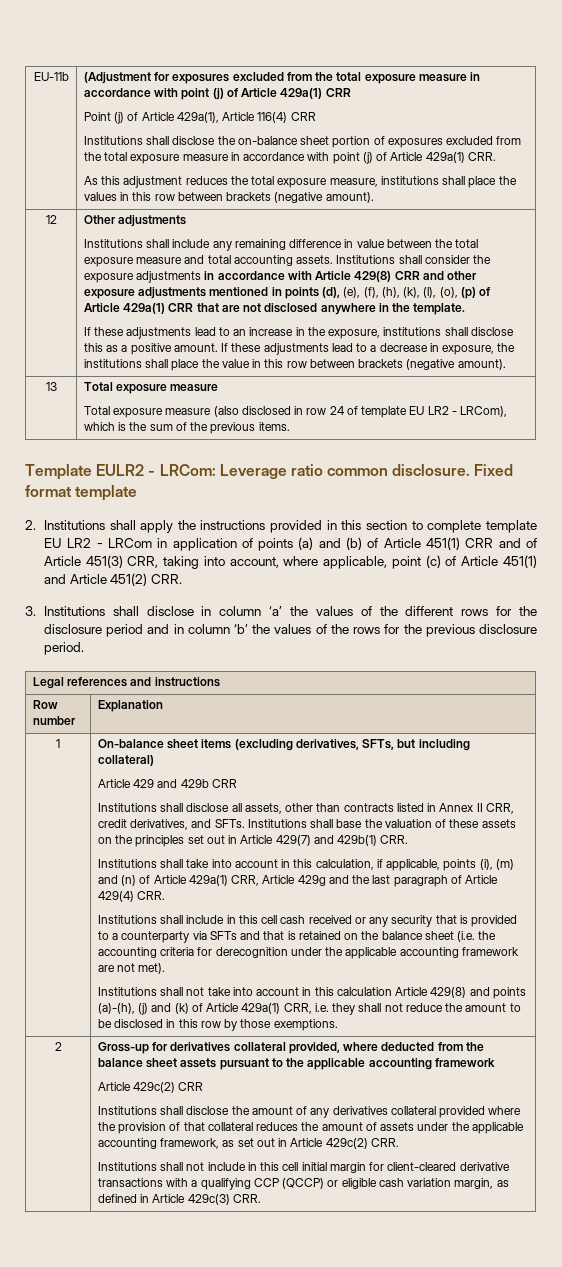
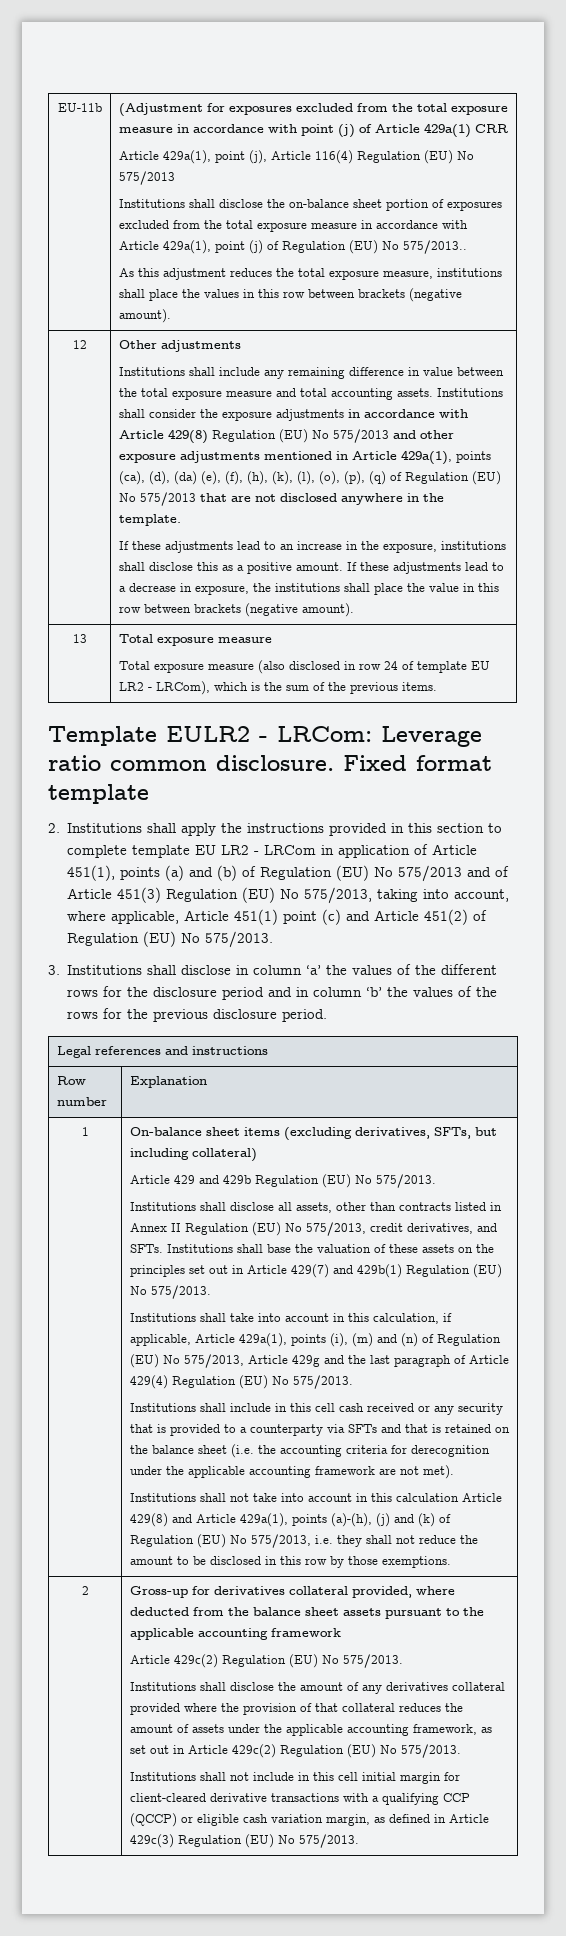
[83,112,316,124] Point (j) of Article 429a(1), Article 116(4) CRR -> [118,150,474,164] [118,171,175,185] Article 429a(1), point (j), Article 116(4) Regulation (EU) No 575/2013
[332,152,496,164] point (j) of Article 429a(1) CRR. -> [118,240,467,254] Article 429a(1), point (j) of Regulation (EU) No 575/2013..
[394,271,420,280] CRR -> [211,429,389,443] Regulation (EU) No 575/2013
[284,287,341,299] points (d), -> [351,450,491,465] [118,471,197,485] Article 429a(1), points (ca), (d), (da)
[460,287,491,299] [83,303,194,314] (p) of Article 429a(1) CRR -> [343,471,501,485] [118,492,196,506] (p), (q) of Regulation (EU) No 575/2013
(253, 543) none -> [432,844,478,855] [67,865,116,881] Article 451(1),
[383,537,537,550] [43,555,159,568] Article 451(1) CRR and of Article 451(3) CRR, -> [260,865,510,882] [67,887,373,904] Regulation (EU) No 575/2013 and of Article 451(3) Regulation (EU) No 575/2013,
[391,555,537,569] [43,573,182,586] point (c) of Article 451(1) and Article 451(2) CRR. -> [184,909,488,925] [67,931,274,948] Article 451(1) point (c) and Article 451(2) of Regulation (EU) No 575/2013.
[211,779,237,788] CRR -> [254,1174,436,1188] Regulation (EU) No 575/2013.
[485,803,514,814] CRR, -> [184,1222,366,1236] Regulation (EU) No 575/2013,
[380,835,409,844] CRR. -> [405,1264,502,1278] [129,1285,211,1299] Regulation (EU) No 575/2013.
(441, 865) none -> [194,1333,287,1347] Article 429a(1),
[153,875,260,886] Article 429a(1) CRR, -> [436,1334,501,1346] [129,1354,244,1368] Regulation (EU) No 575/2013,
[137,891,166,900] CRR. -> [171,1375,353,1389] Regulation (EU) No 575/2013.
(490, 991) none -> [195,1513,288,1527] Article 429a(1),
[206,1003,312,1014] Article 429a(1) CRR, -> [129,1534,311,1548] Regulation (EU) No 575/2013,
[178,1082,204,1091] CRR -> [221,1654,403,1668] Regulation (EU) No 575/2013.
[370,1138,399,1147] CRR. -> [279,1744,461,1758] Regulation (EU) No 575/2013.
[232,1194,261,1203] CRR. -> [177,1834,359,1848] Regulation (EU) No 575/2013.

